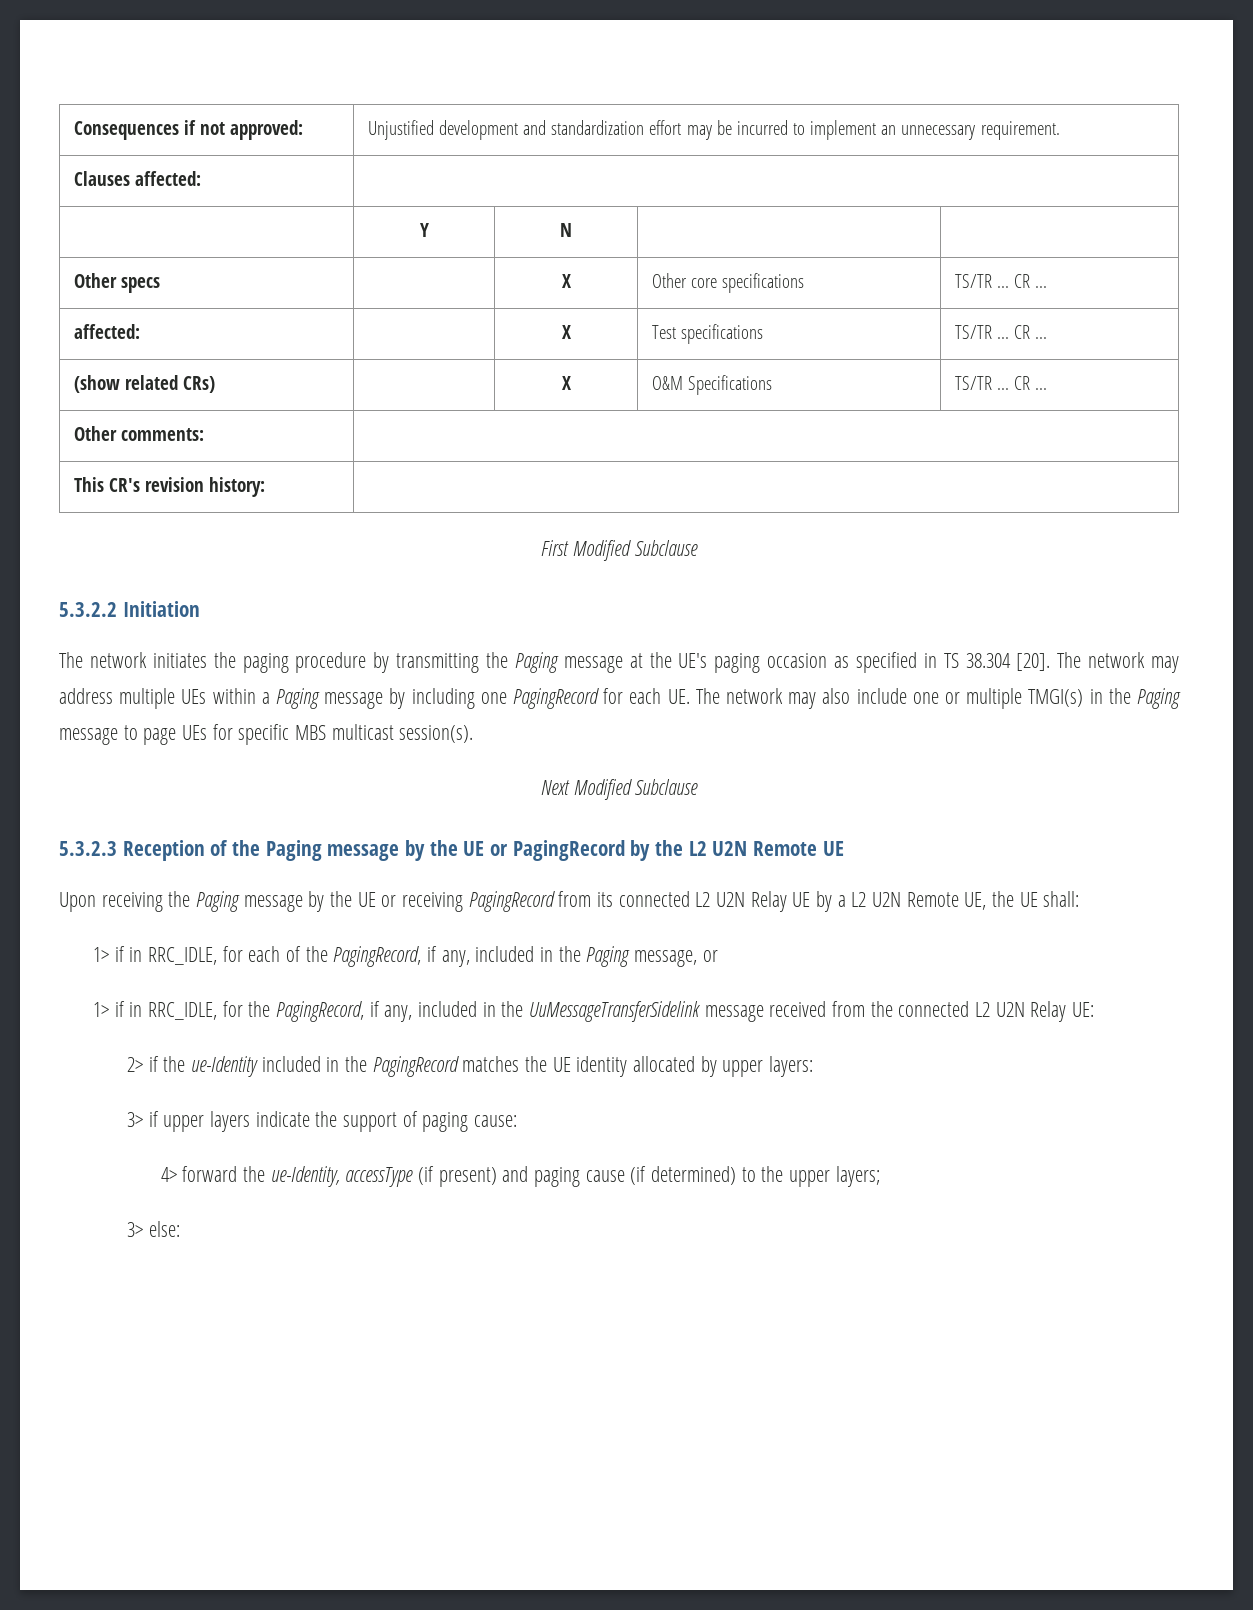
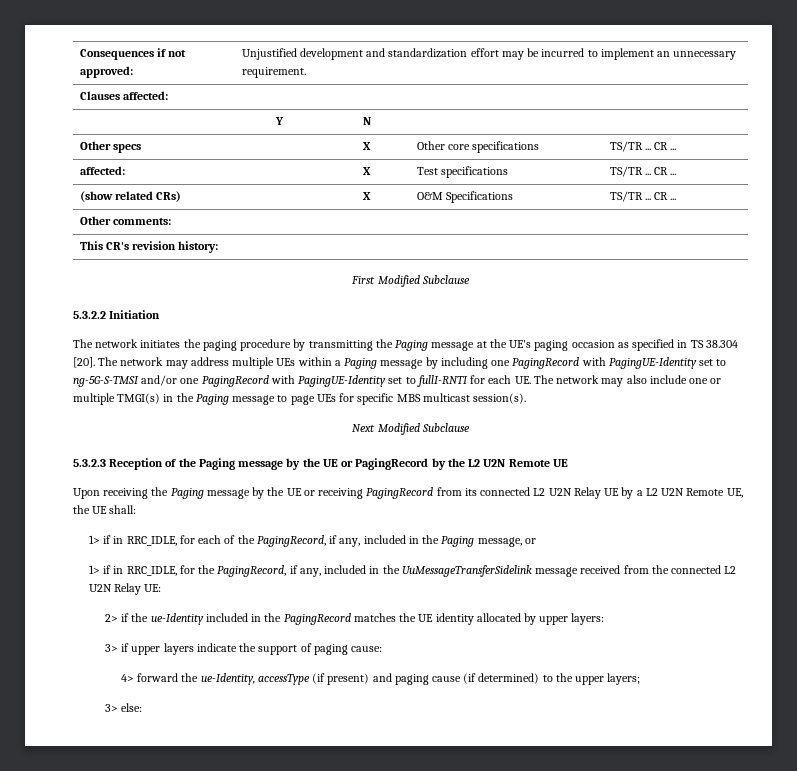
(599, 698) none -> [581,357,727,369] [73,375,468,387] with PagingUE-Identity set to ng-5G-S-TMSI and/or one PagingRecord with PagingUE-Identity set to fullI-RNTI

